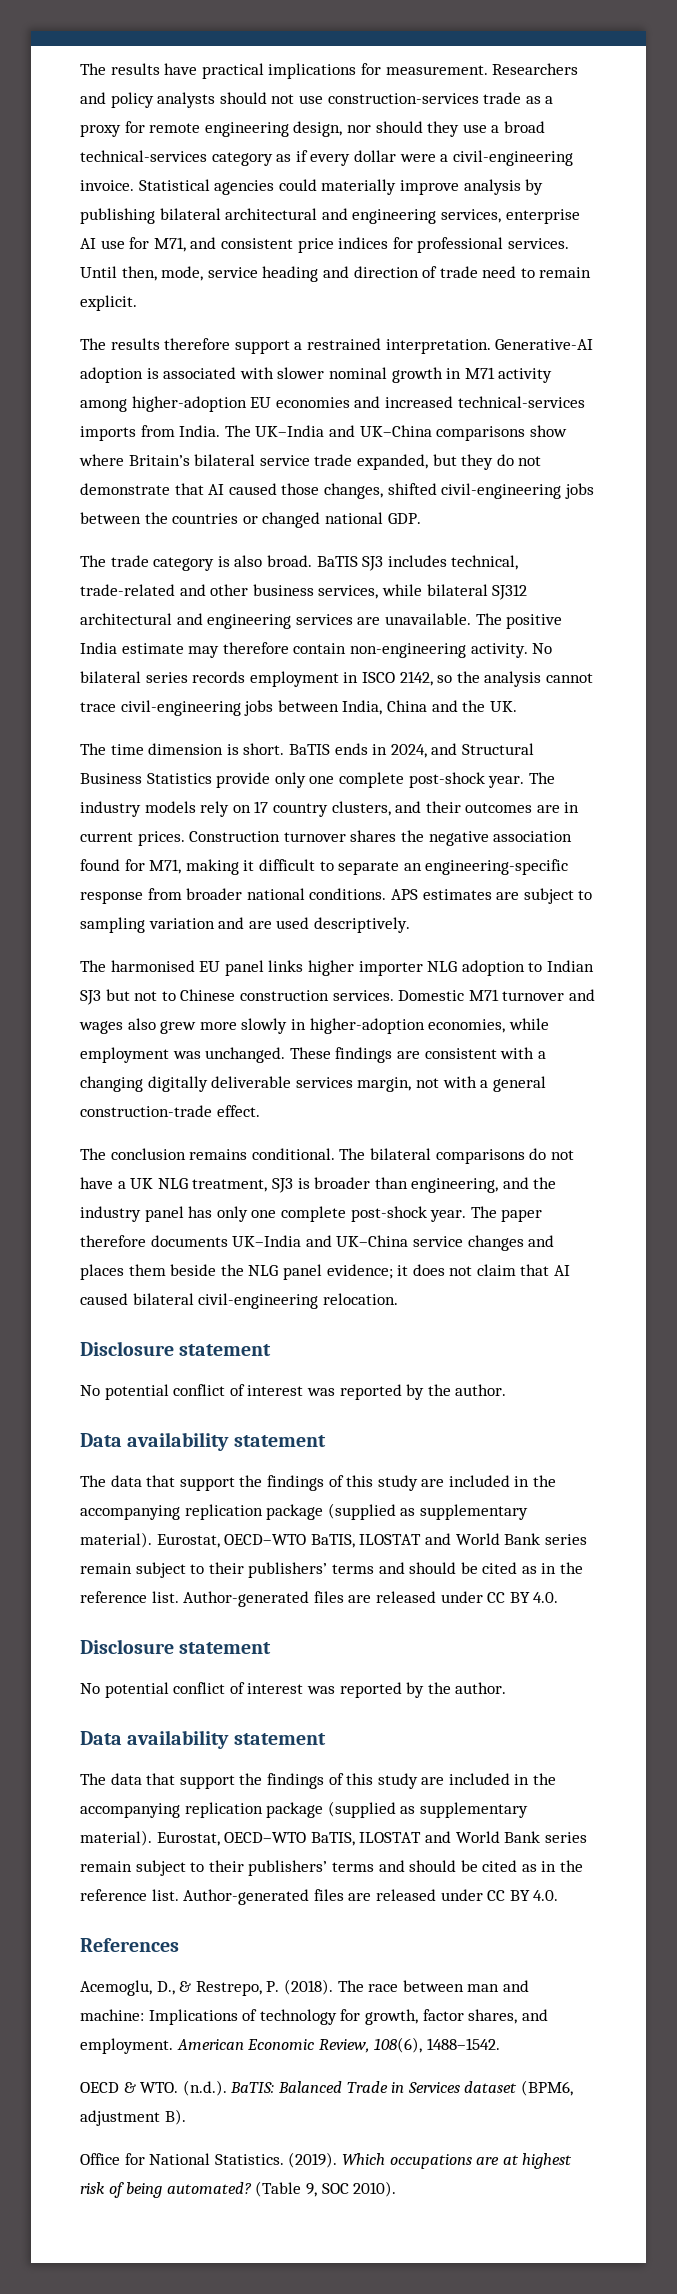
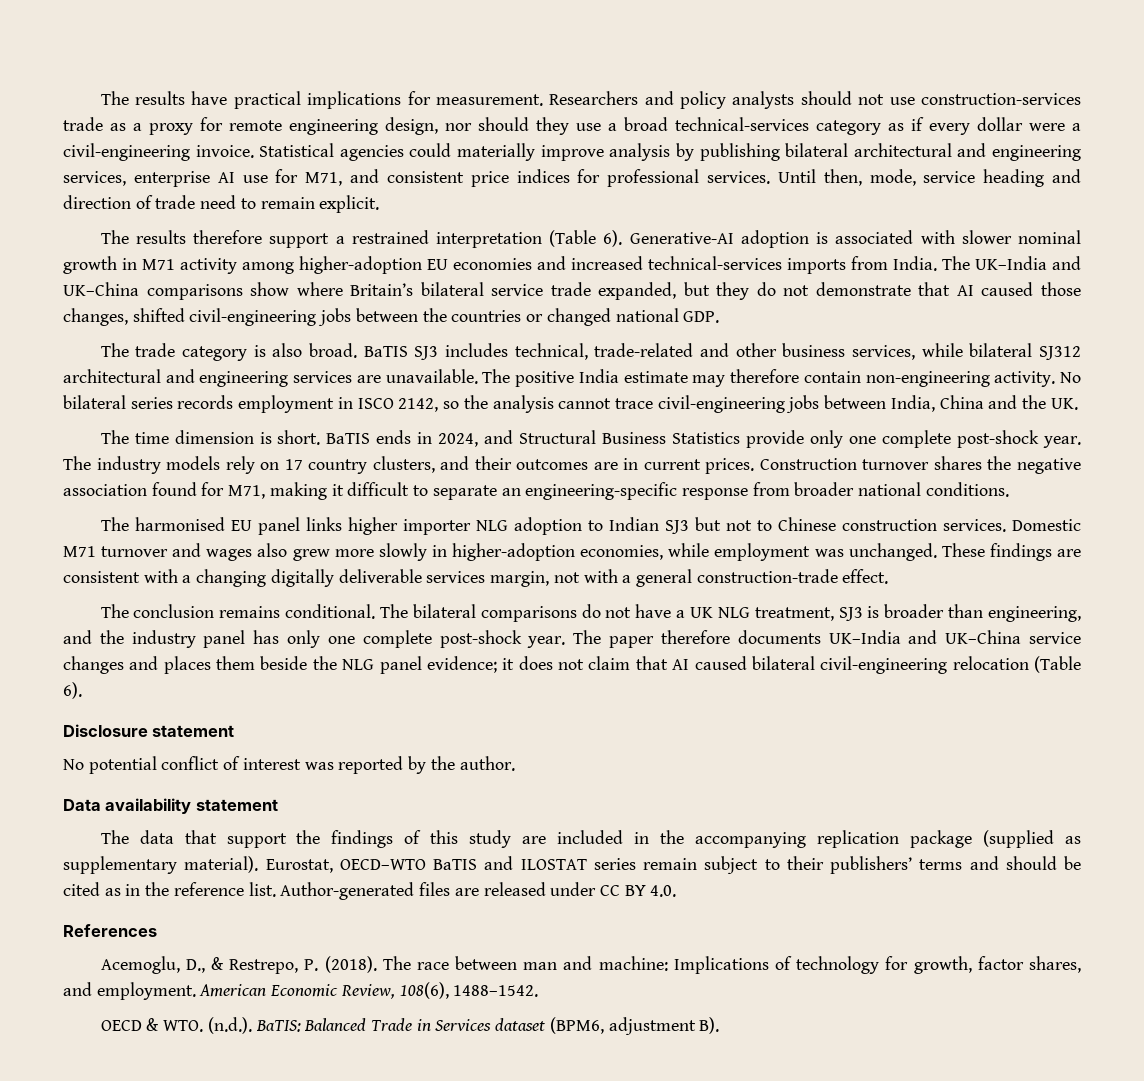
[385,339,491,354] interpretation. -> [435,230,623,248] interpretation (Table 6).
[390,888,593,904] [80,917,410,933] APS estimates are subject to sampling variation and are used descriptively. -> (1009, 489) none
[322,1293,398,1305] relocation. -> [952,656,1081,673] [63,682,82,699] relocation (Table 6).
[310,1533,587,1548] [80,1562,584,1578] [80,1591,559,1607] [80,1639,272,1654] [80,1682,507,1698] [80,1730,326,1749] [80,1773,557,1789] [80,1801,528,1818] [80,1830,541,1846] BaTIS, ILOSTAT and World Bank series remain subject to their publishers’ terms and should be cited as in the reference list. Author-generated files are released under CC BY 4.0. // Disclosure statement // No potential conflict of interest was reported by the author. // Data availability statement // The data that support the findings of this study are included in the accompanying replication package (supplied as supplementary material). Eurostat, OECD–WTO BaTIS, ILOSTAT and World Bank -> [433,856,587,870] BaTIS and ILOSTAT
[80,2152,573,2169] [80,2181,397,2198] // Office for National Statistics. (2019). Which occupations are at highest risk of being automated? (Table 9, SOC 2010). -> (720, 1025) none

